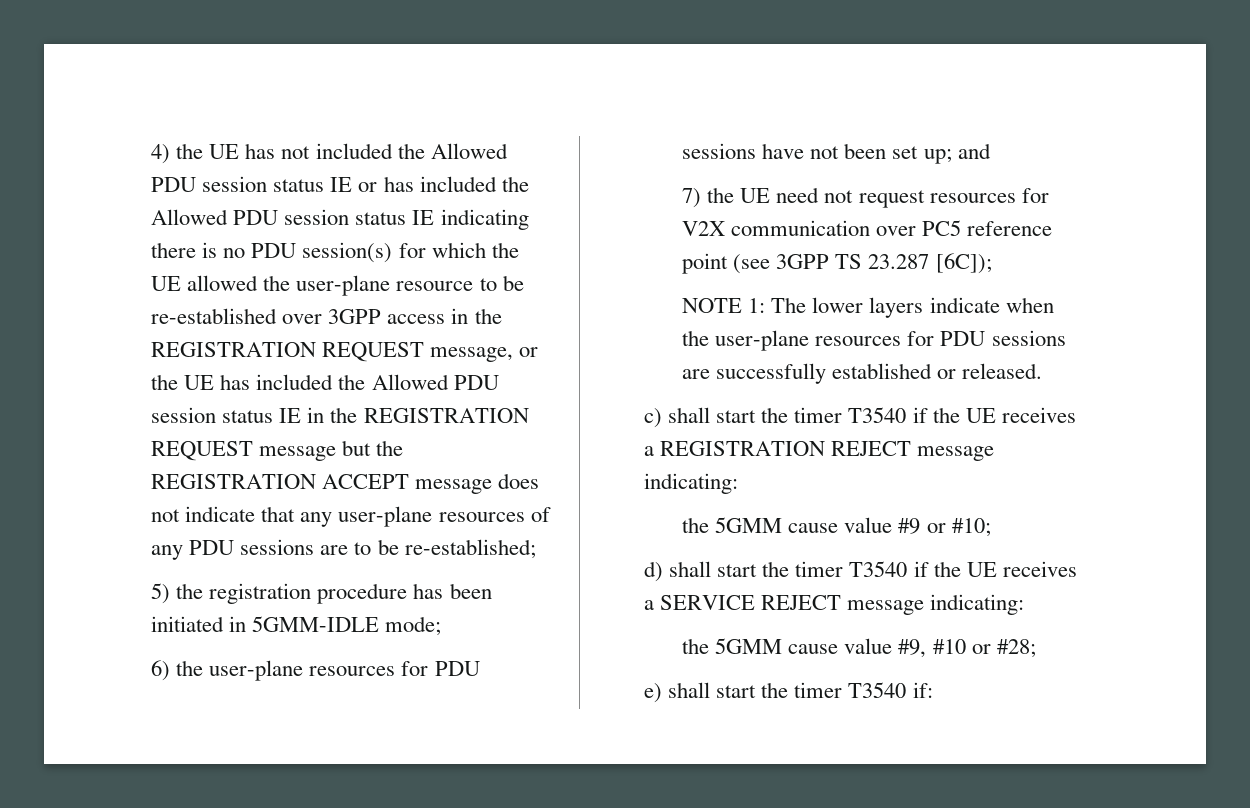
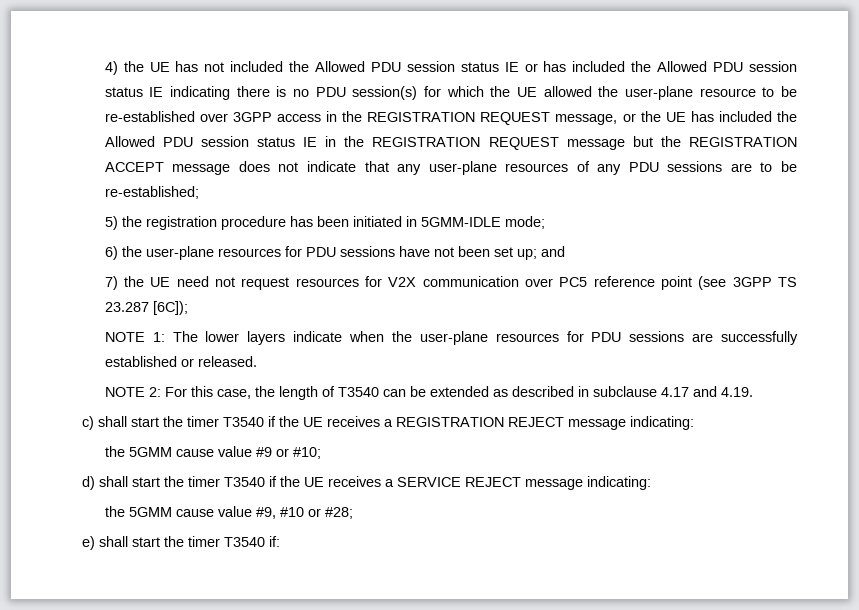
(1043, 371) none -> [104,386,753,400] // NOTE 2: For this case, the length of T3540 can be extended as described in subclause 4.17 and 4.19.

